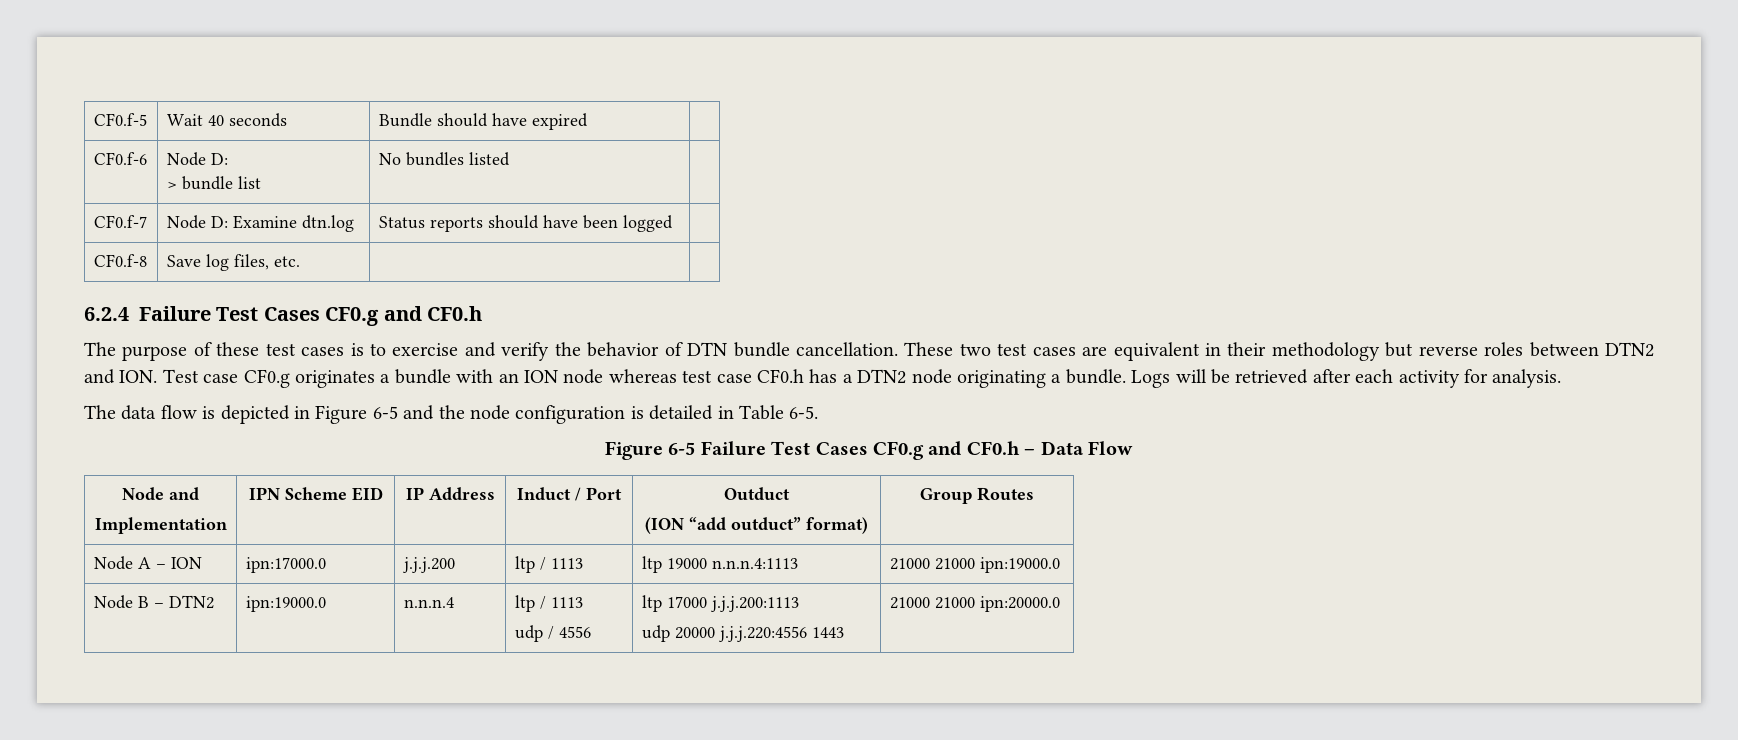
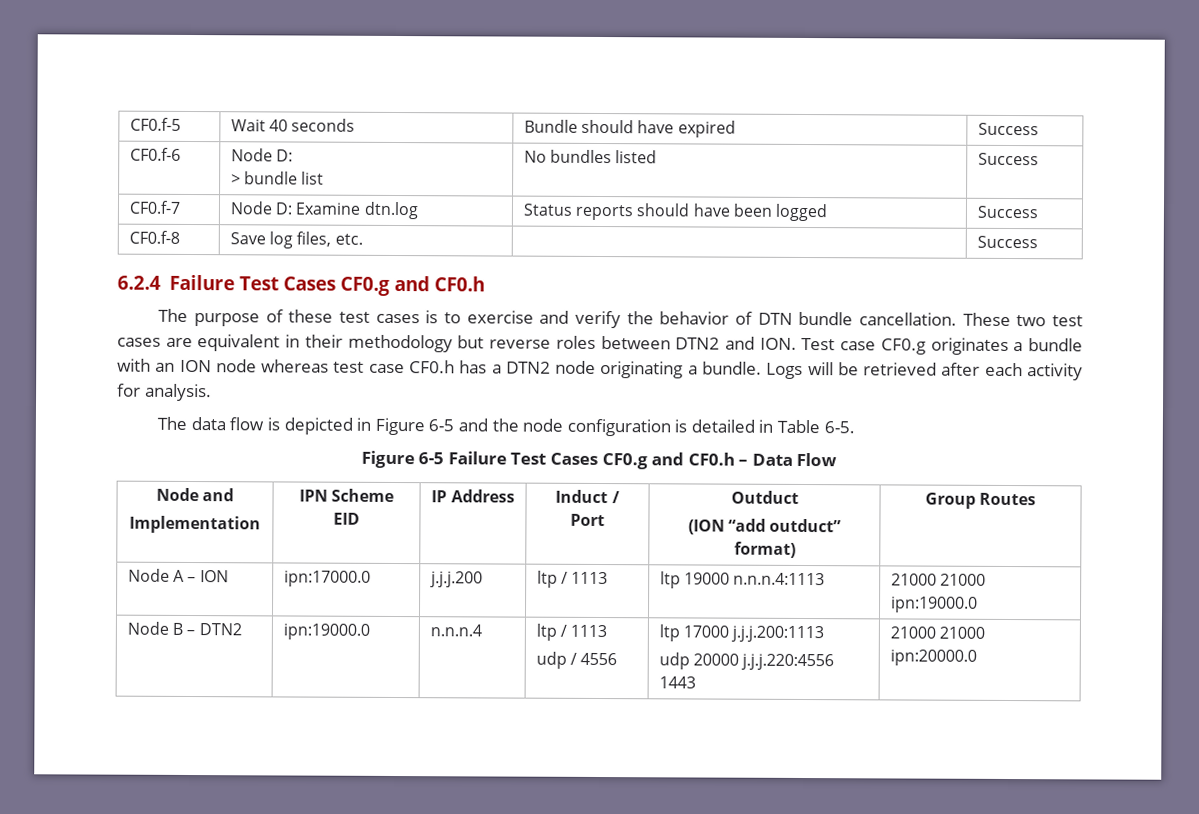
(588, 121) none -> [978,122,1040,136] Success
(510, 159) none -> [978,152,1040,166] Success
(673, 223) none -> [977,205,1039,219] Success
(300, 261) none -> [977,235,1039,249] Success

